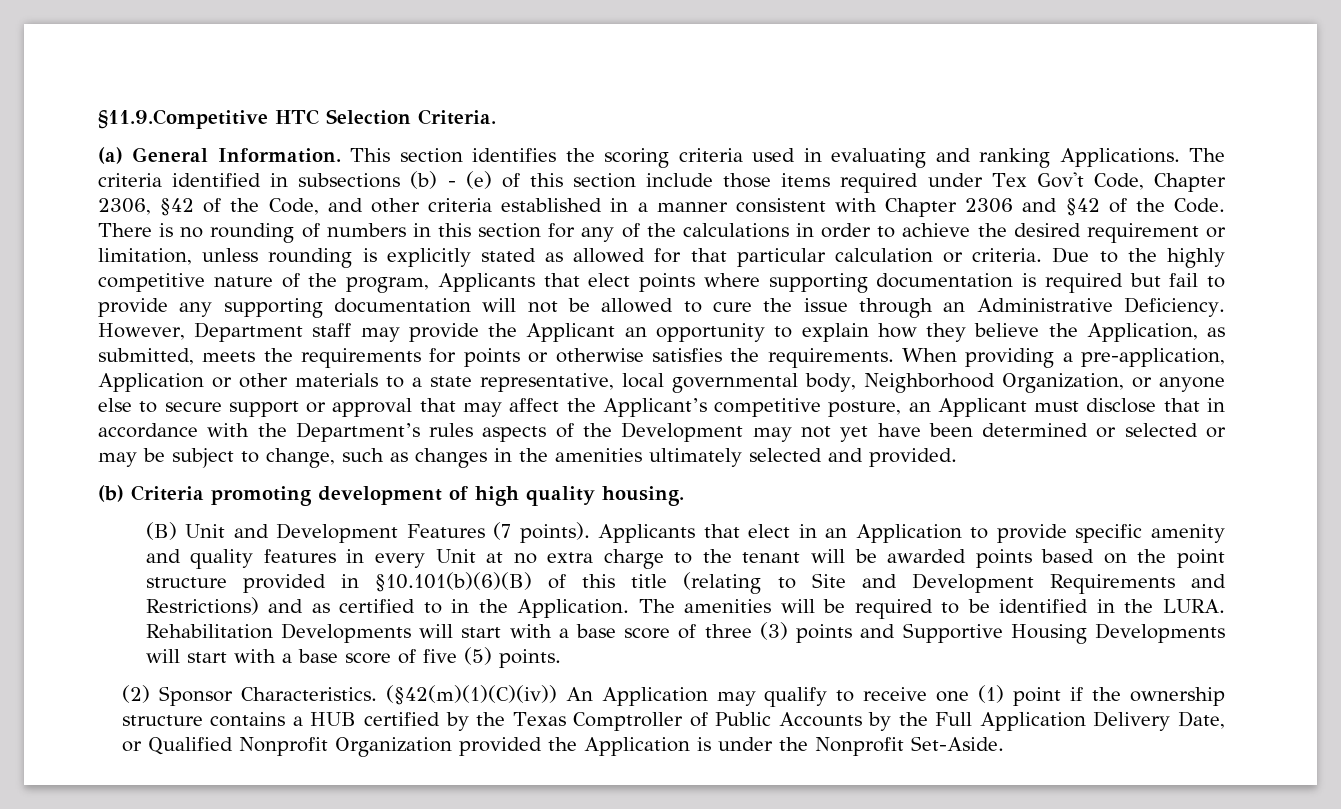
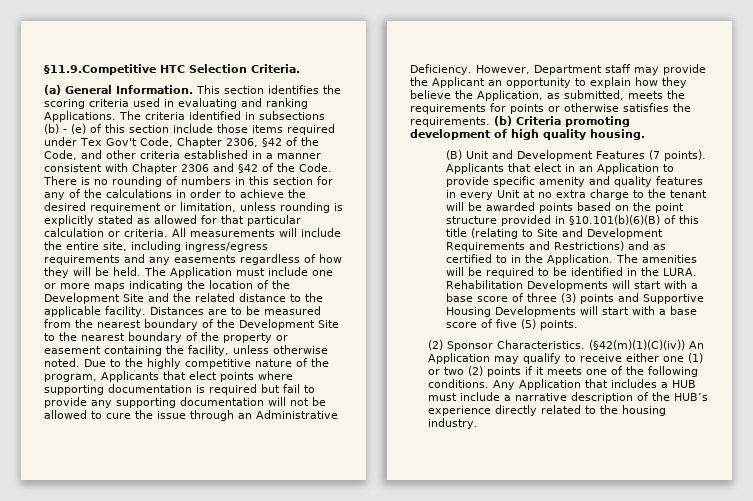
(1043, 255) none -> [172,228,341,237] [44,241,268,252] [44,254,342,265] [44,267,333,278] [44,280,290,291] [44,293,323,304] [44,306,321,317] [44,319,339,330] [44,332,288,343] [44,345,328,356] [44,358,80,367] All measurements will include the entire site, including ingress/egress requirements and any easements regardless of how they will be held. The Application must include one or more maps indicating the location of the Development Site and the related distance to the applicable facility. Distances are to be measured from the nearest boundary of the Development Site to the nearest boundary of the property or easement containing the facility, unless otherwise noted.
[901,348,1225,368] [98,373,1225,393] [98,398,1226,417] [98,422,1226,442] [98,448,957,468] When providing a pre-application, Application or other materials to a state representative, local governmental body, Neighborhood Organization, or anyone else to secure support or approval that may affect the Applicant’s competitive posture, an Applicant must disclose that in accordance with the Department’s rules aspects of the Development may not yet have been determined or selected or may be subject to change, such as changes in the amenities ultimately selected and provided. // -> (490, 122) none
(928, 694) none -> [625,353,659,362] either
[1013,687,1225,706] [121,711,1226,731] [121,736,1004,757] point if the ownership structure contains a HUB certified by the Texas Comptroller of Public Accounts by the Full Application Delivery Date, or Qualified Nonprofit Organization provided the Application is under the Nonprofit Set-Aside. -> [427,366,698,377] [427,379,696,390] [427,392,708,403] [427,405,666,416] [427,418,478,429] or two (2) points if it meets one of the following conditions. Any Application that includes a HUB must include a narrative description of the HUB’s experience directly related to the housing industry.

